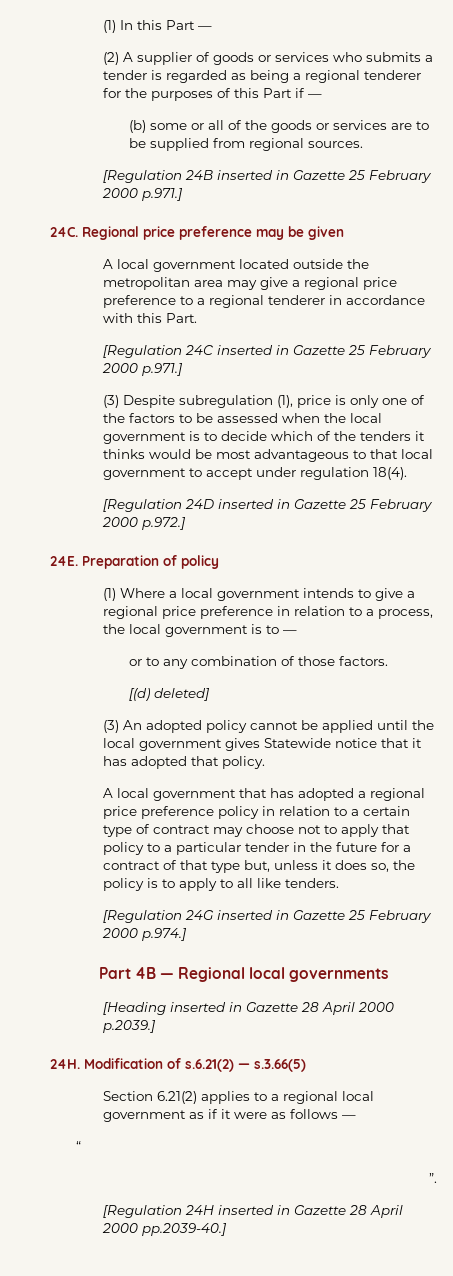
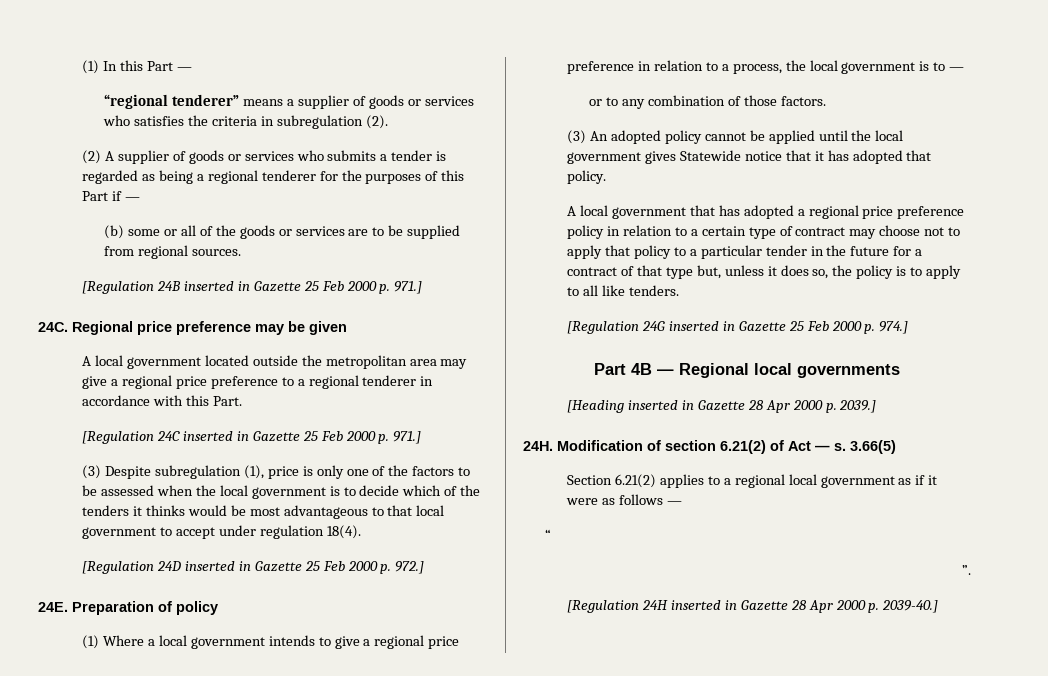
(212, 28) none -> [104,94,474,109] [103,115,388,129] // “regional tenderer” means a supplier of goods or services who satisfies the criteria in subregulation (2).
[368,170,432,183] [101,188,183,201] February 2000 p.971.] -> [321,281,423,294] Feb 2000 p. 971.]
[368,345,432,358] [101,363,183,376] February 2000 p.971.] -> [320,431,422,444] Feb 2000 p. 971.]
[369,499,433,512] [101,517,186,530] February 2000 p.972.] -> [322,561,425,574] Feb 2000 p. 972.]
[129,688,211,701] // [(d) deleted] -> (826, 101) none
[368,910,432,923] [101,928,187,941] February 2000 p.974.] -> [806,321,909,334] Feb 2000 p. 974.]
[321,1002,394,1015] [102,1020,156,1033] April 2000 p.2039.] -> [765,400,877,413] Apr 2000 p. 2039.]
[185,1059,306,1072] s.6.21(2) — s.3.66(5) -> [665,440,896,454] section 6.21(2) of Act — s. 3.66(5)
[369,1205,403,1218] [101,1223,227,1236] April 2000 pp.2039-40.] -> [808,600,939,613] Apr 2000 p. 2039-40.]

